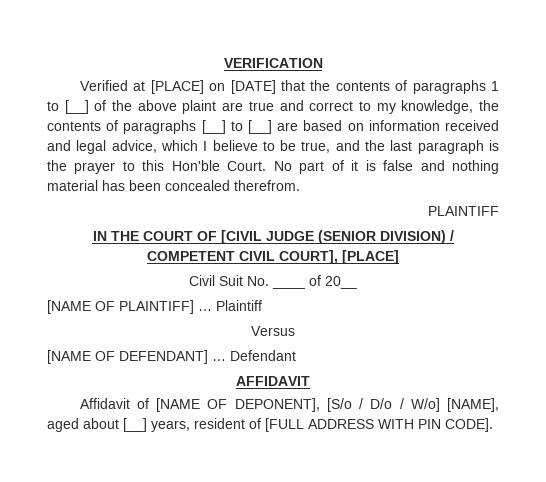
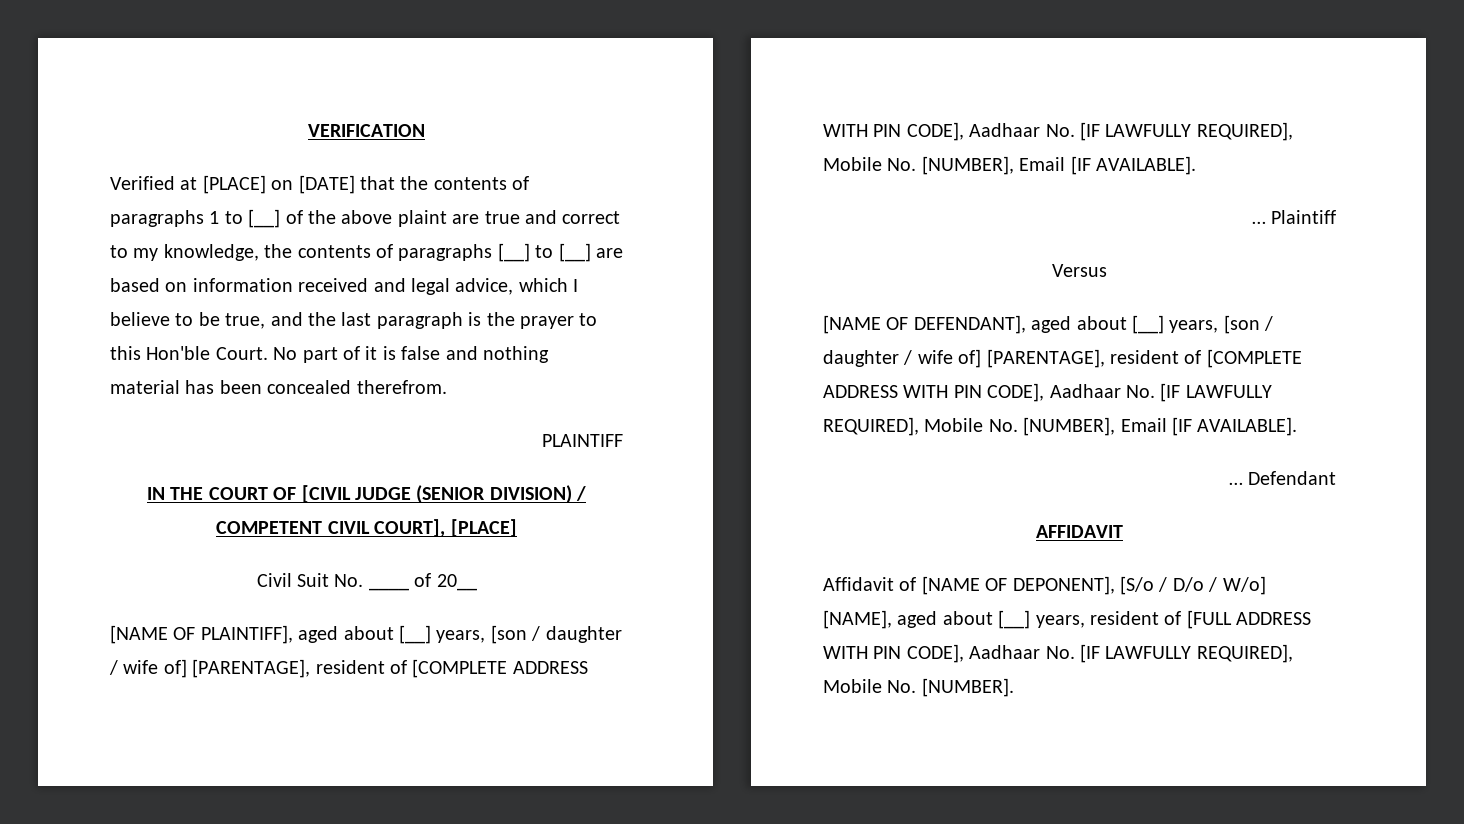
[119,300,194,314] PLAINTIFF] -> [200,625,622,644] [109,659,588,678] [823,122,1293,141] [823,156,1196,175] PLAINTIFF], aged about [__] years, [son / daughter / wife of] [PARENTAGE], resident of [COMPLETE ADDRESS WITH PIN CODE], Aadhaar No. [IF LAWFULLY REQUIRED], Mobile No. [NUMBER], Email [IF AVAILABLE]. //
[119,350,208,364] DEFENDANT] -> [913,315,1274,334] [823,349,1302,368] [823,383,1272,402] [823,417,1298,436] DEFENDANT], aged about [__] years, [son / daughter / wife of] [PARENTAGE], resident of [COMPLETE ADDRESS WITH PIN CODE], Aadhaar No. [IF LAWFULLY REQUIRED], Mobile No. [NUMBER], Email [IF AVAILABLE]. //
[445,418,493,432] CODE]. -> [906,644,1293,663] [823,678,1014,697] CODE], Aadhaar No. [IF LAWFULLY REQUIRED], Mobile No. [NUMBER].

